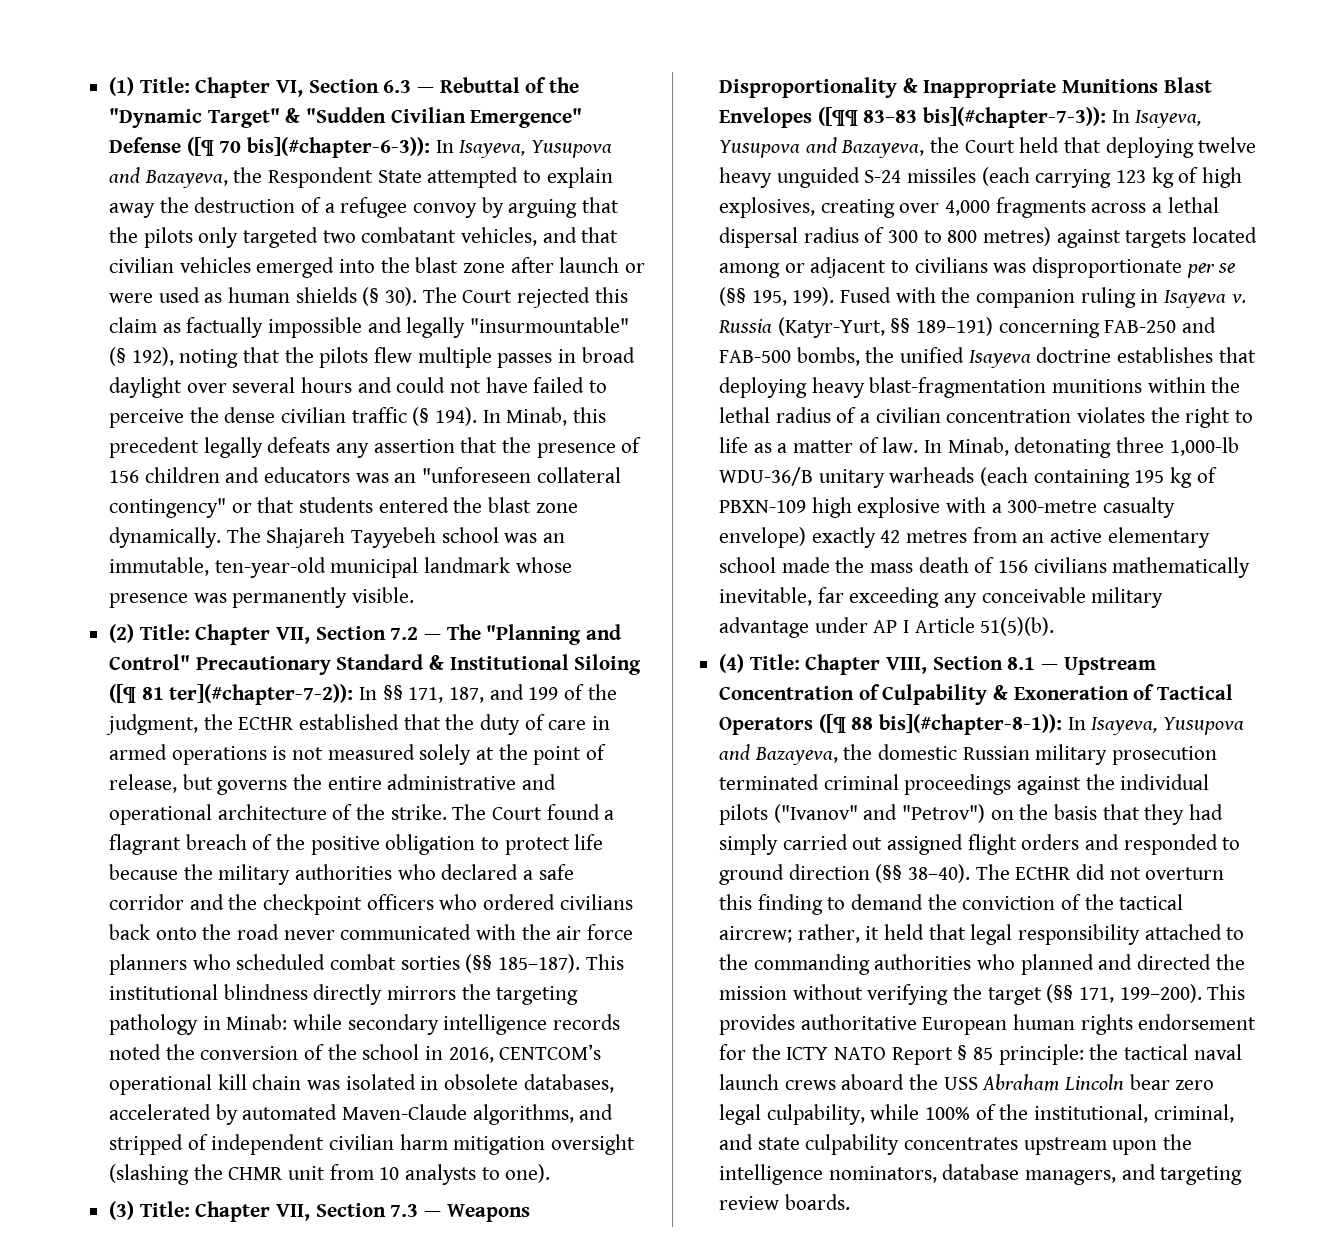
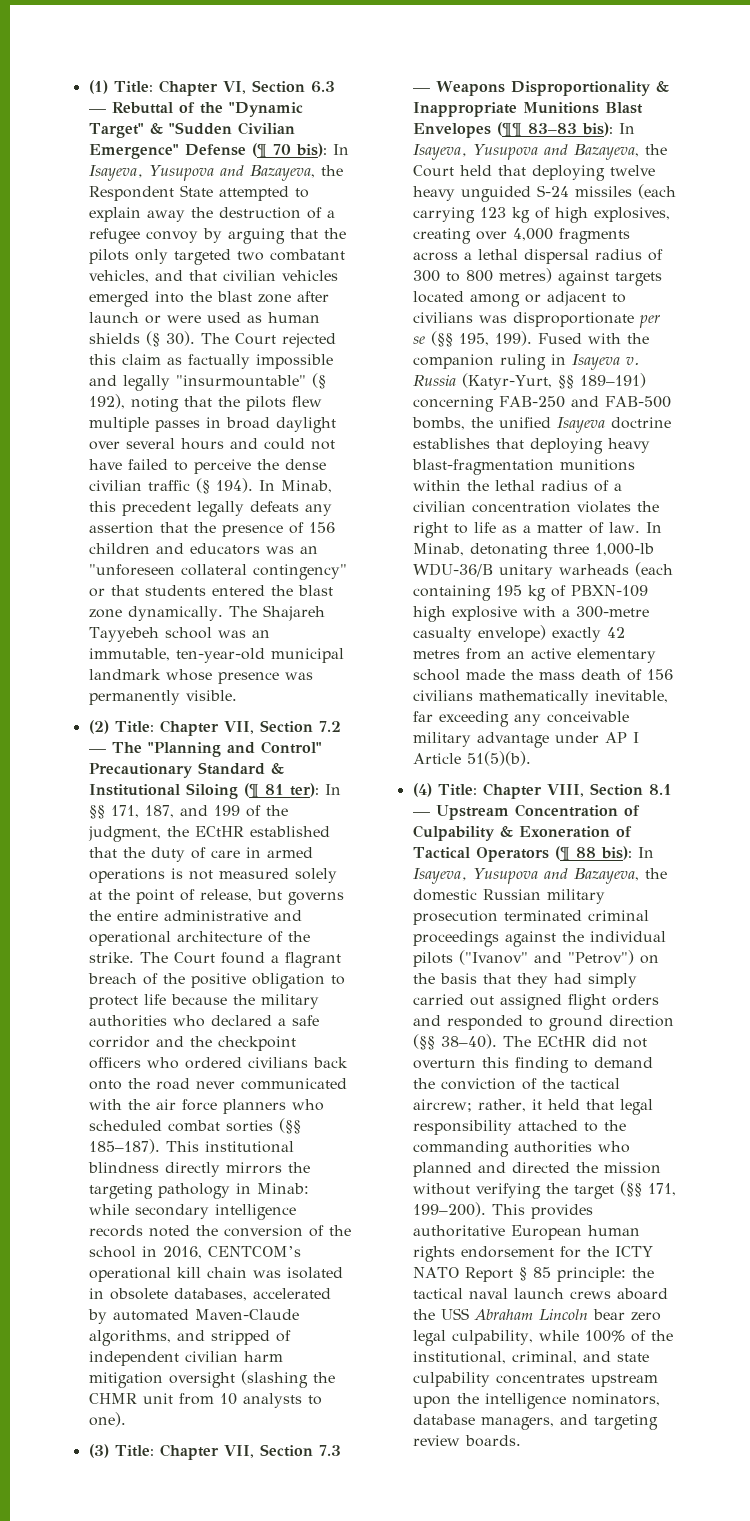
[186,137,431,158] ([¶ 70 bis](#chapter-6-3)): -> [251,143,327,157] (¶ 70 bis):
[109,684,354,705] ([¶ 81 ter](#chapter-7-2)): -> [243,783,319,797] (¶ 81 ter):
[817,107,1107,128] ([¶¶ 83–83 bis](#chapter-7-3)): -> [496,122,613,136] (¶¶ 83–83 bis):
[818,714,1063,735] ([¶ 88 bis](#chapter-8-1)): -> [554,846,632,860] (¶ 88 bis):

